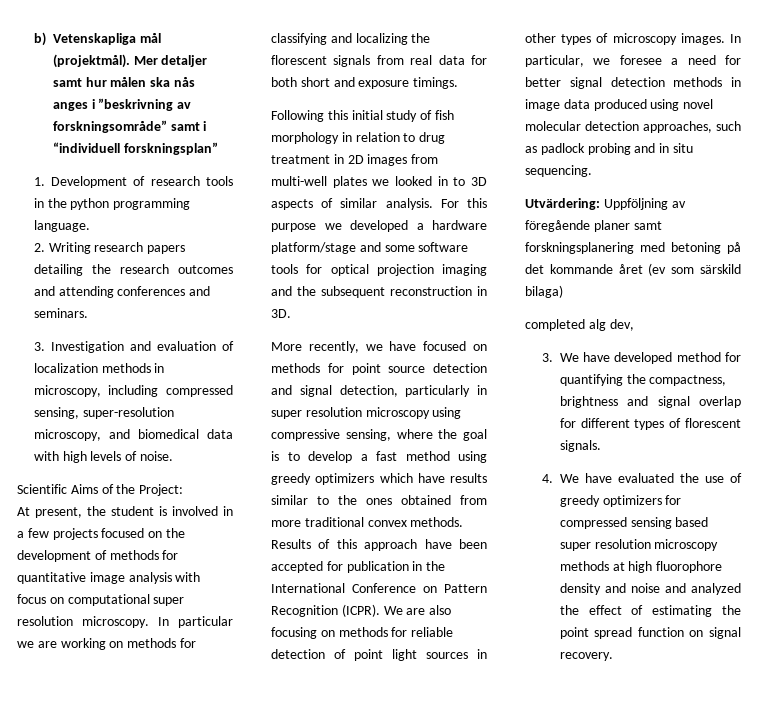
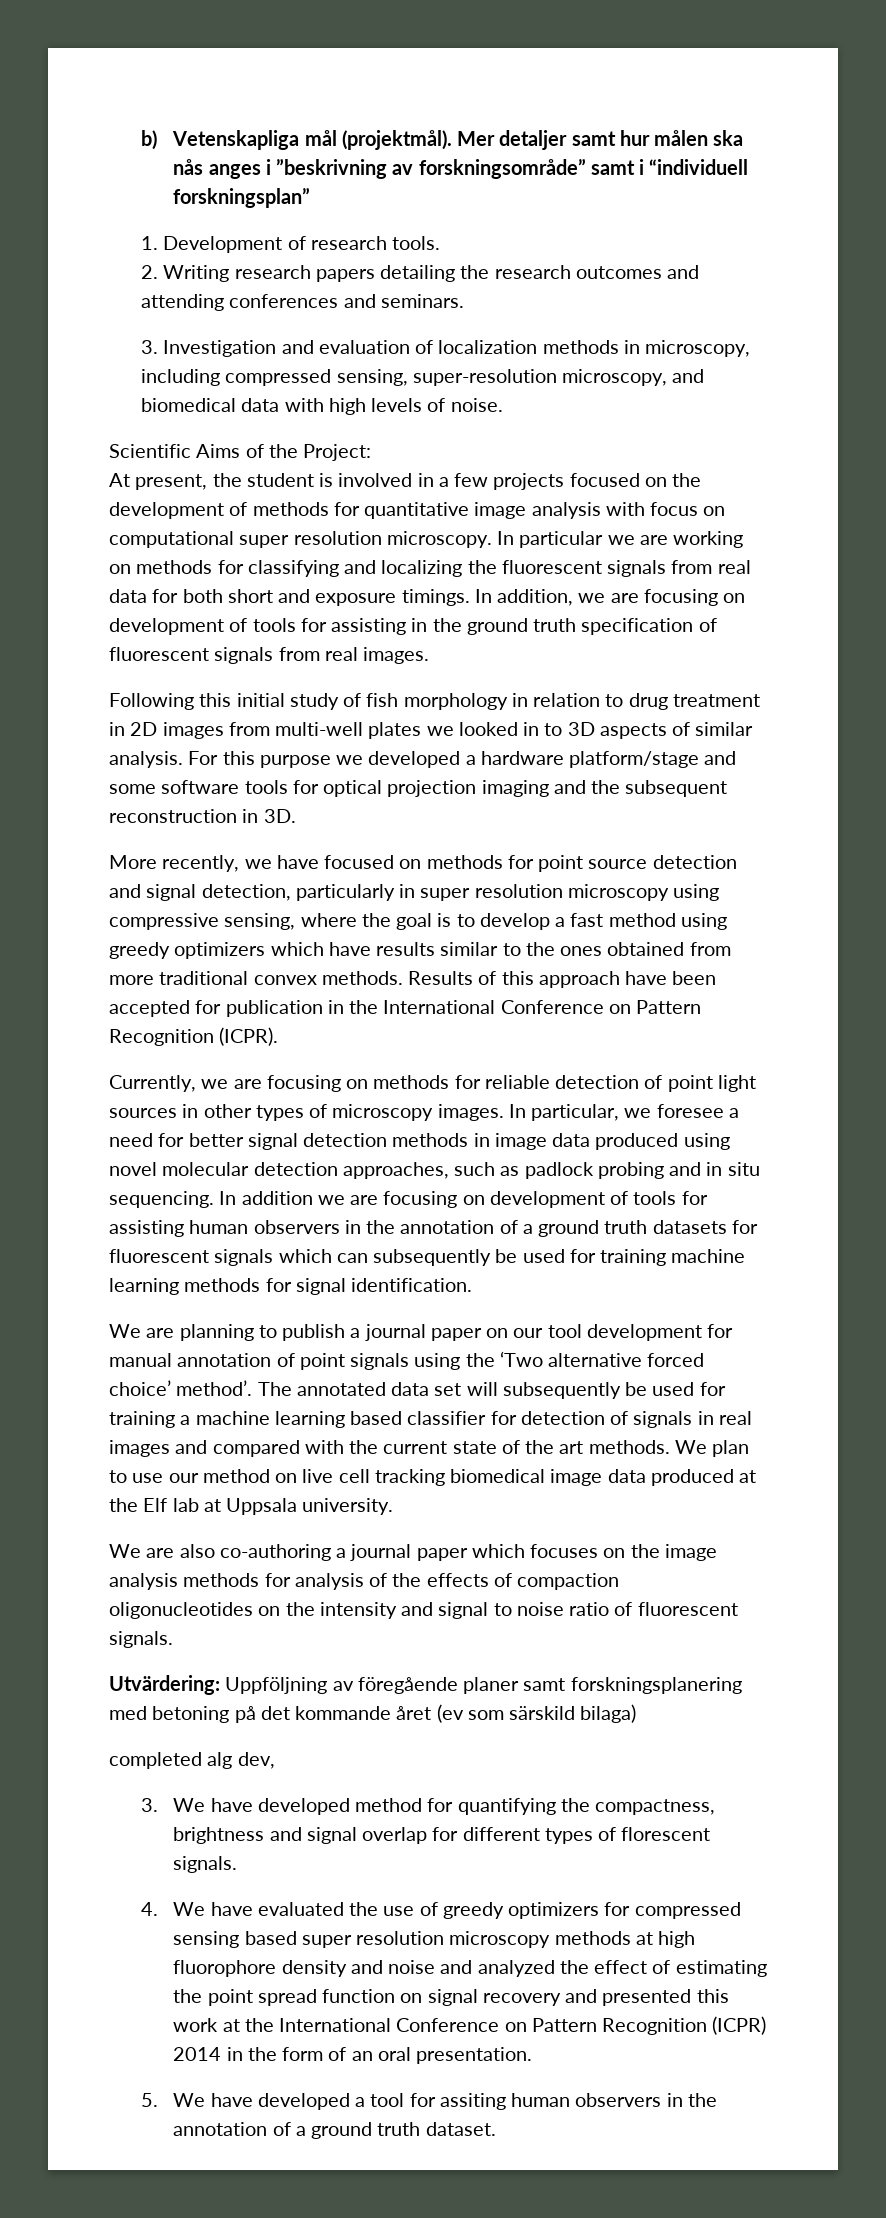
[206,176,233,186] [33,198,191,210] [33,220,90,232] tools in the python programming language. -> [392,236,441,250] tools.
[271,55,327,65] florescent -> [501,560,602,574] fluorescent
(459, 83) none -> [474,589,746,606] [109,618,717,635] [109,647,430,664] In addition, we are focusing on development of tools for assisting in the ground truth specification of fluorescent signals from real images.
[383,605,452,615] We are also -> [109,1075,262,1092] // Currently, we are
(592, 171) none -> [219,1191,708,1208] [109,1220,758,1237] [109,1249,746,1266] [109,1278,473,1295] [109,1324,734,1341] [109,1351,705,1370] [109,1380,726,1399] [109,1411,752,1428] [109,1440,750,1457] [109,1469,757,1486] [109,1498,394,1515] [109,1544,717,1561] [109,1573,620,1590] [109,1602,738,1619] [109,1631,173,1648] In addition we are focusing on development of tools for assisting human observers in the annotation of a ground truth datasets for fluorescent signals which can subsequently be used for training machine learning methods for signal identification. // We are planning to publish a journal paper on our tool development for manual annotation of point signals using the ‘Two alternative forced choice’ method’. The annotated data set will subsequently be used for training a machine learning based classifier for detection of signals in real images and compared with the current state of the art methods. We plan to use our method on live cell tracking biomedical image data produced at the Elf lab at Uppsala university. // We are also co-authoring a journal paper which focuses on the image analysis methods for analysis of the effects of compaction oligonucleotides on the intensity and signal to noise ratio of fluorescent signals.
[559,652,613,661] recovery. -> [482,1989,729,2006] [173,2016,767,2035] [173,2047,533,2064] [141,2093,717,2110] [173,2122,496,2139] recovery and presented this work at the International Conference on Pattern Recognition (ICPR) 2014 in the form of an oral presentation. // 5. We have developed a tool for assiting human observers in the annotation of a ground truth dataset.

